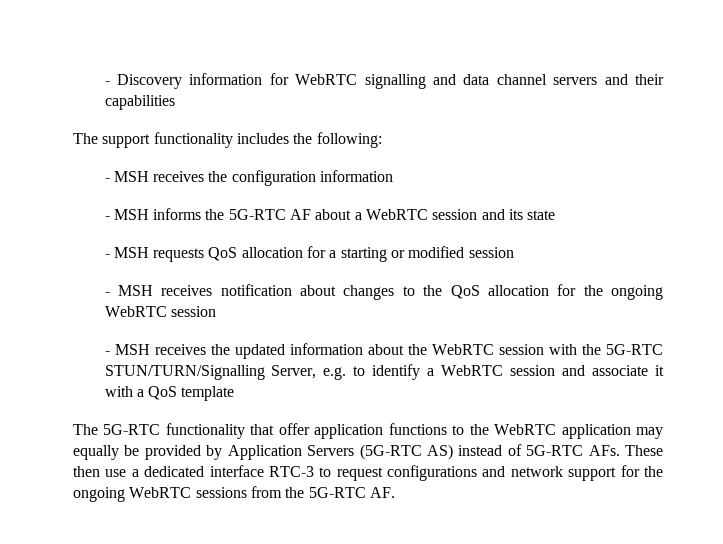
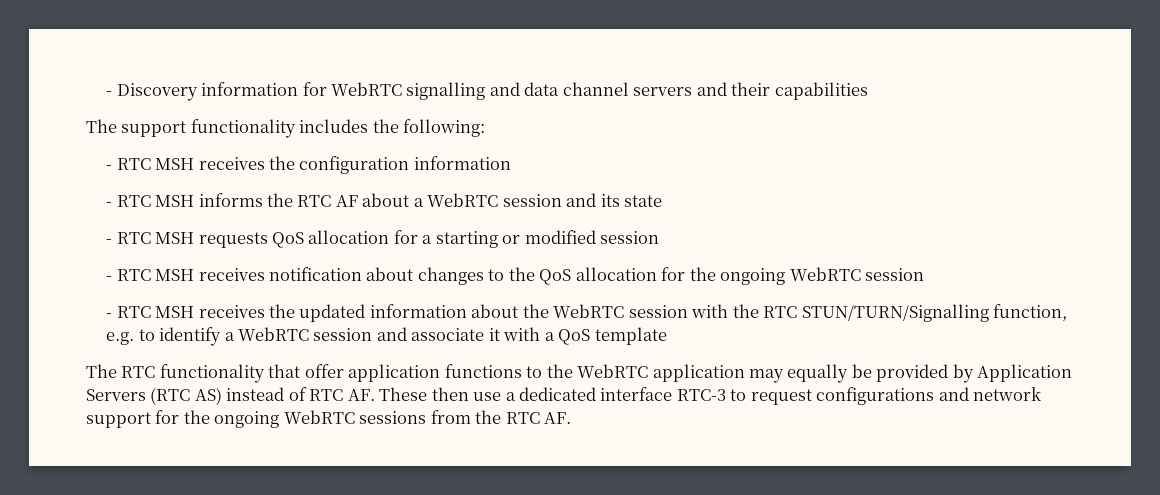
(110, 180) none -> [116,158,151,170] RTC
(110, 218) none -> [116,195,151,207] RTC
[228,209,286,220] 5G-RTC -> [297,195,332,207] RTC
(110, 256) none -> [116,232,151,244] RTC
(110, 294) none -> [116,269,151,281] RTC
(110, 353) none -> [116,306,151,318] RTC
[606,344,664,355] [104,365,317,380] 5G-RTC STUN/TURN/Signalling Server, -> [763,304,1067,322] RTC STUN/TURN/Signalling function,
[103,424,161,435] 5G-RTC -> [121,366,156,378] RTC
[359,444,422,460] (5G-RTC -> [150,387,191,405] (RTC
[526,445,620,456] 5G-RTC AFs. -> [309,389,375,401] RTC AF.
[308,487,366,498] 5G-RTC -> [505,412,540,424] RTC

